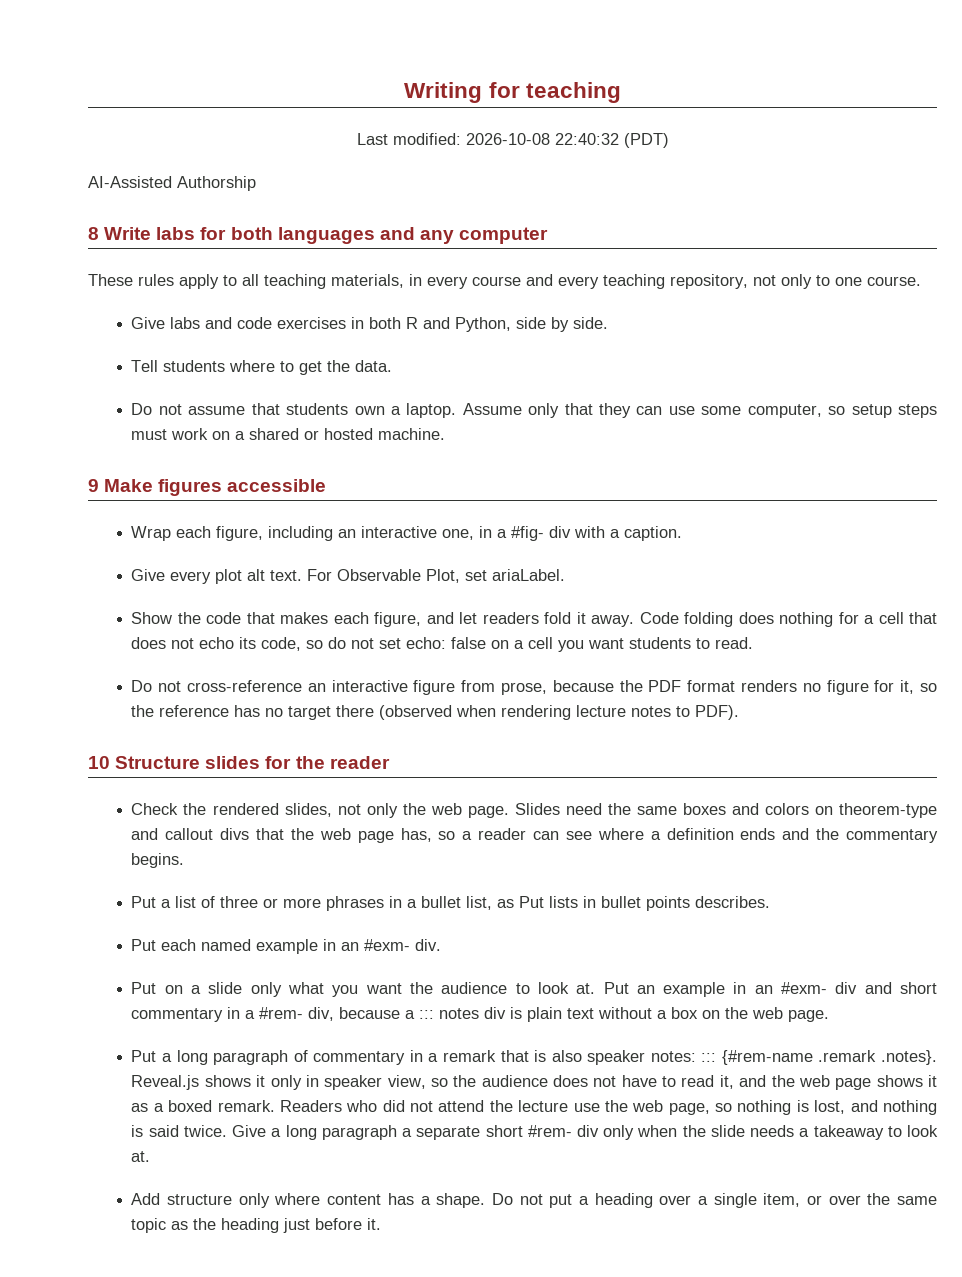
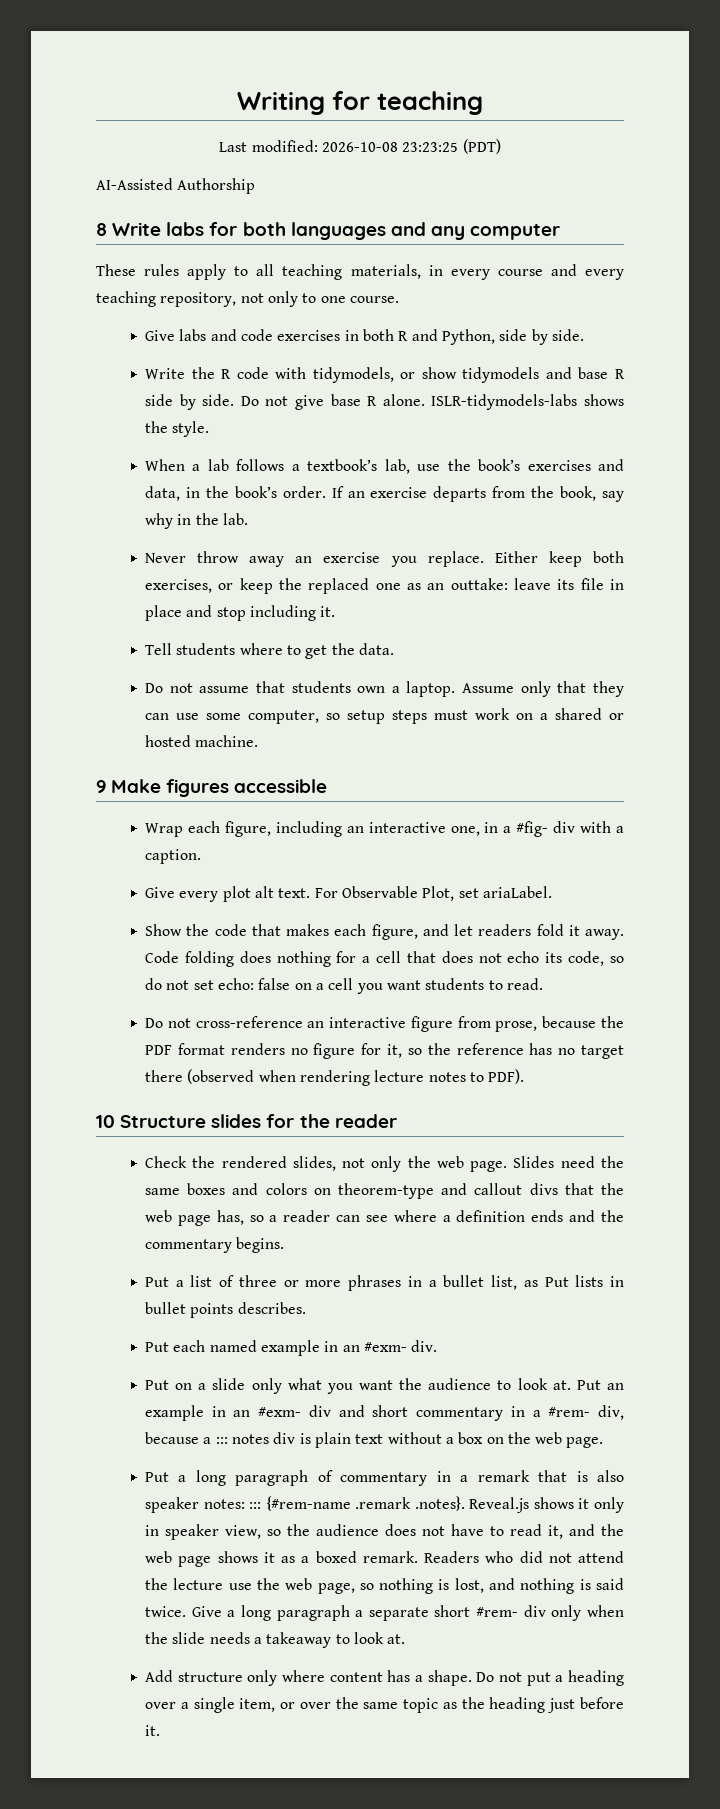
[554,133,619,145] 22:40:32 -> [402,142,459,152] 23:23:25
(609, 323) none -> [144,367,625,383] [144,394,624,410] [144,421,210,437] [144,459,625,474] [144,486,624,502] [144,513,248,529] [144,551,624,567] [144,578,624,594] [144,605,336,621] // Write the R code with tidymodels, or show tidymodels and base R side by side. Do not give base R alone. ISLR-tidymodels-labs shows the style. // When a lab follows a textbook’s lab, use the book’s exercises and data, in the book’s order. If an exercise departs from the book, say why in the lab. // Never throw away an exercise you replace. Either keep both exercises, or keep the replaced one as an outtake: leave its file in place and stop including it.

